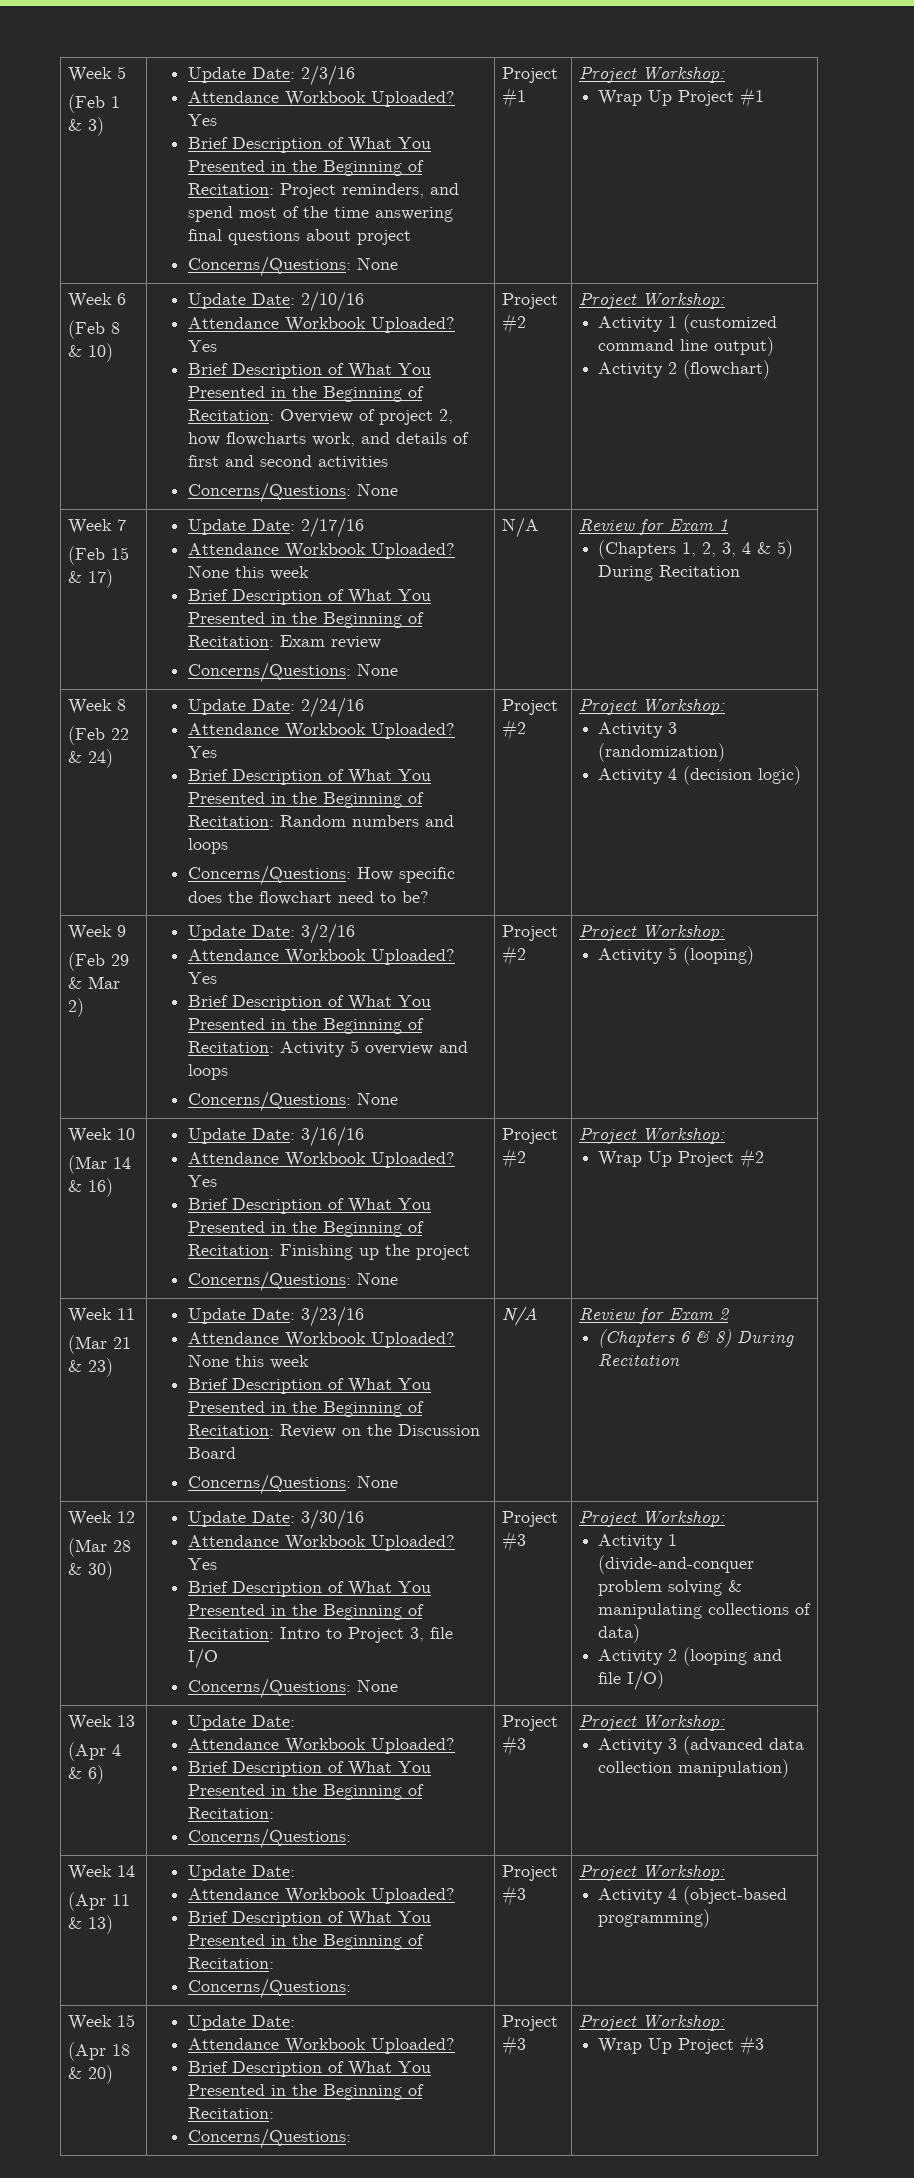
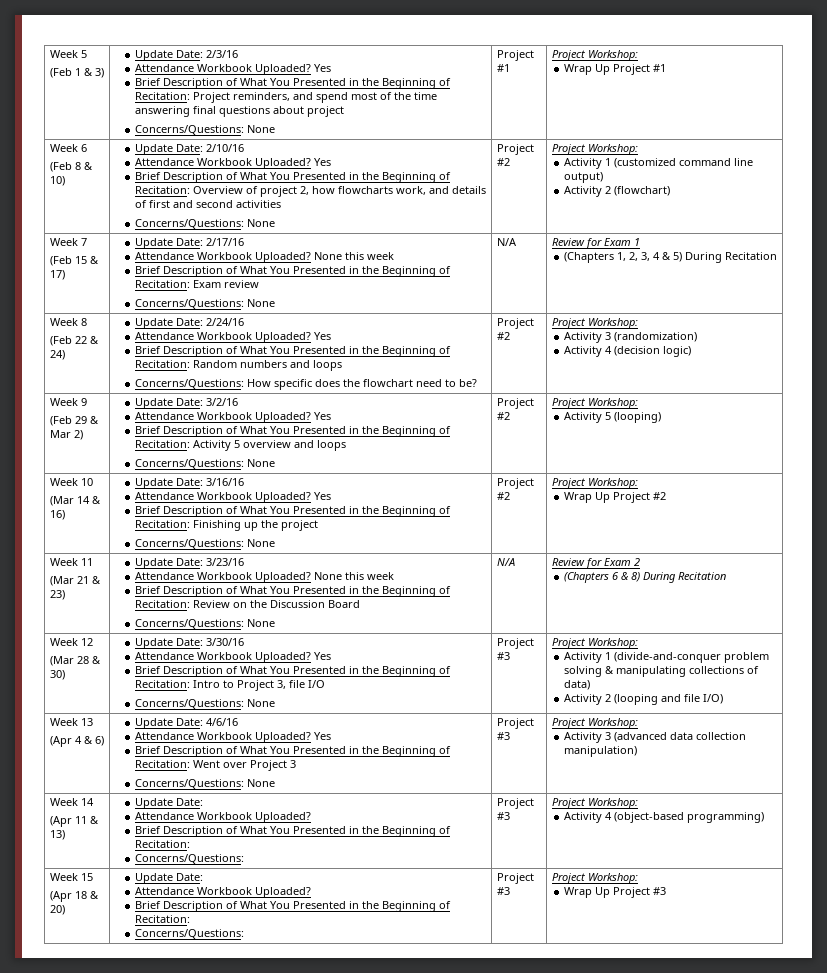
[188,1738,456,1754] // Attendance Workbook Uploaded? -> [205,718,238,726] [134,732,331,743] 4/6/16 // Attendance Workbook Uploaded? Yes
[188,1828,352,1849] // Concerns/Questions: -> [192,760,296,771] [134,779,275,789] Went over Project 3 // Concerns/Questions: None

